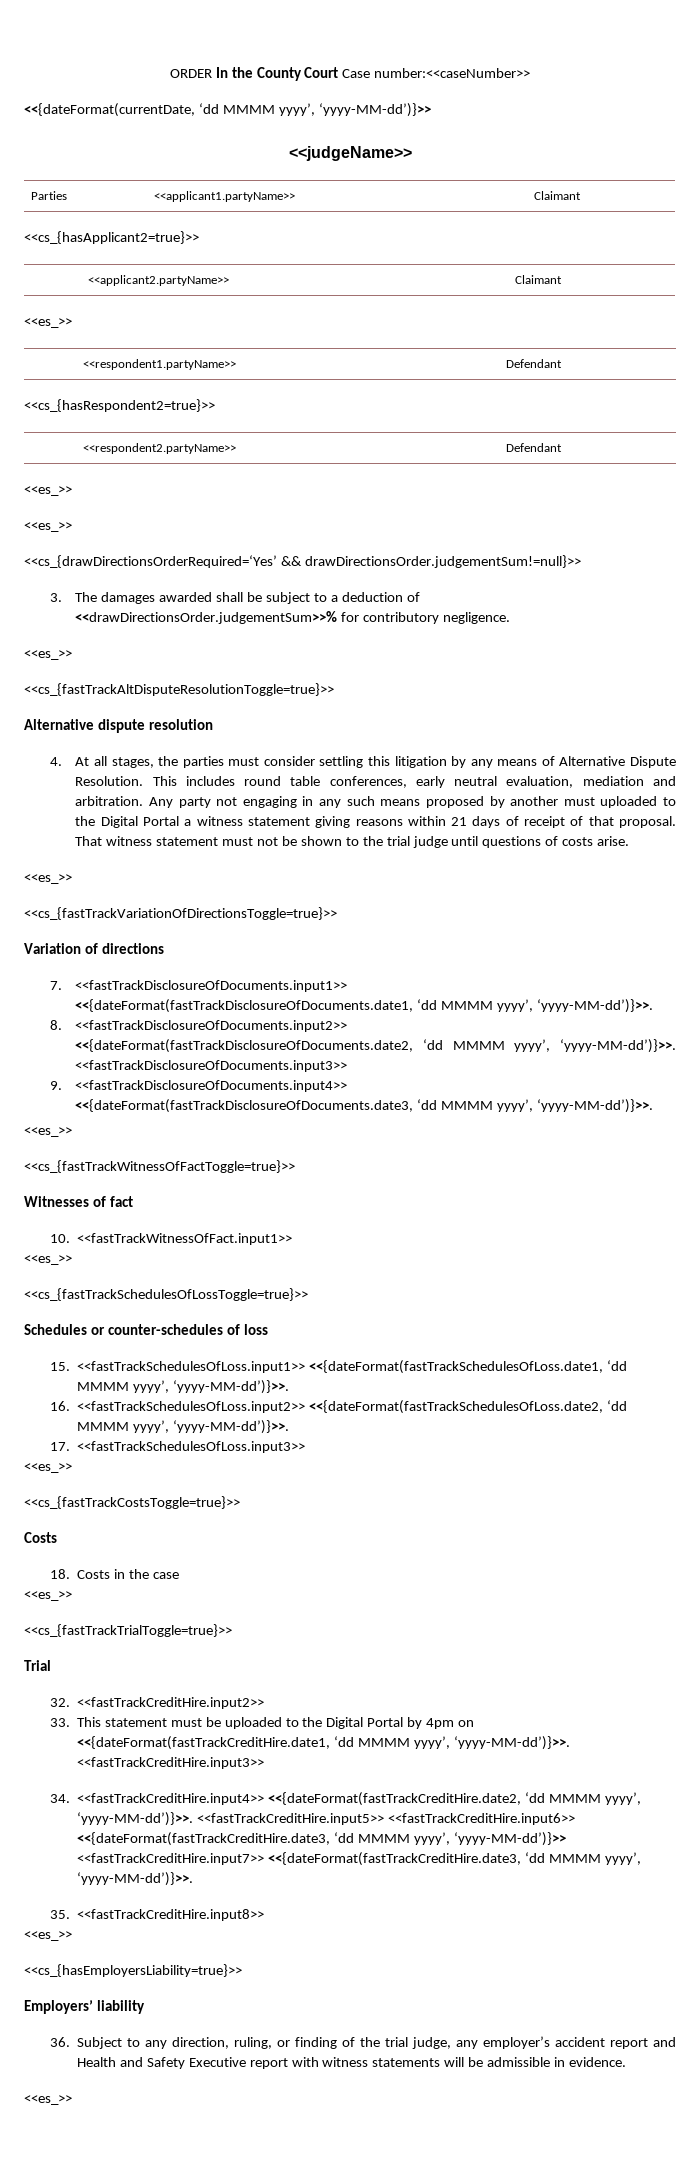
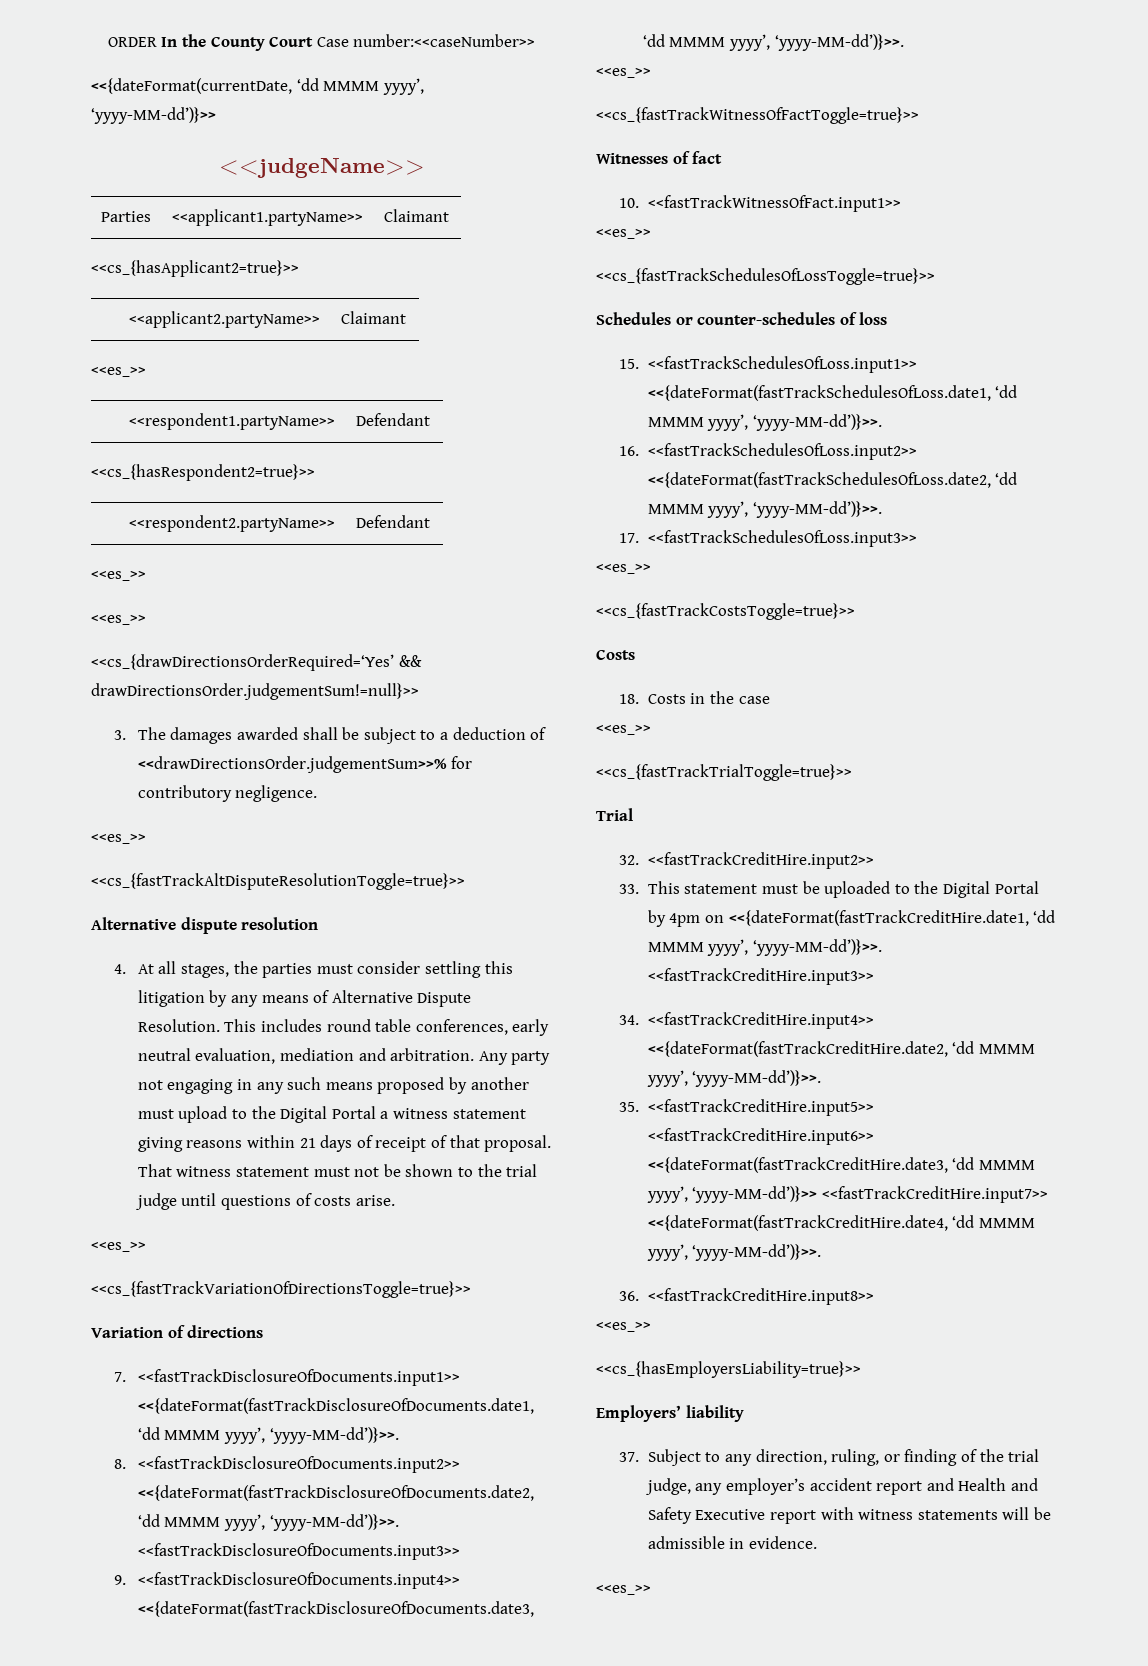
[600,796,658,808] uploaded -> [178,1106,228,1123] upload
(193, 1819) none -> [619,1102,640,1112] // 35.
[267,1852,641,1866] [76,1872,193,1886] [49,1910,70,1919] <<{dateFormat(fastTrackCreditHire.date3, ‘dd MMMM yyyy’, ‘yyyy-MM-dd’)}>>. // 35. -> [647,1215,1036,1231] [646,1244,822,1261] [619,1291,640,1301] <<{dateFormat(fastTrackCreditHire.date4, ‘dd MMMM yyyy’, ‘yyyy-MM-dd’)}>>. // 36.
[49,2037,70,2047] 36. -> [619,1452,640,1462] 37.

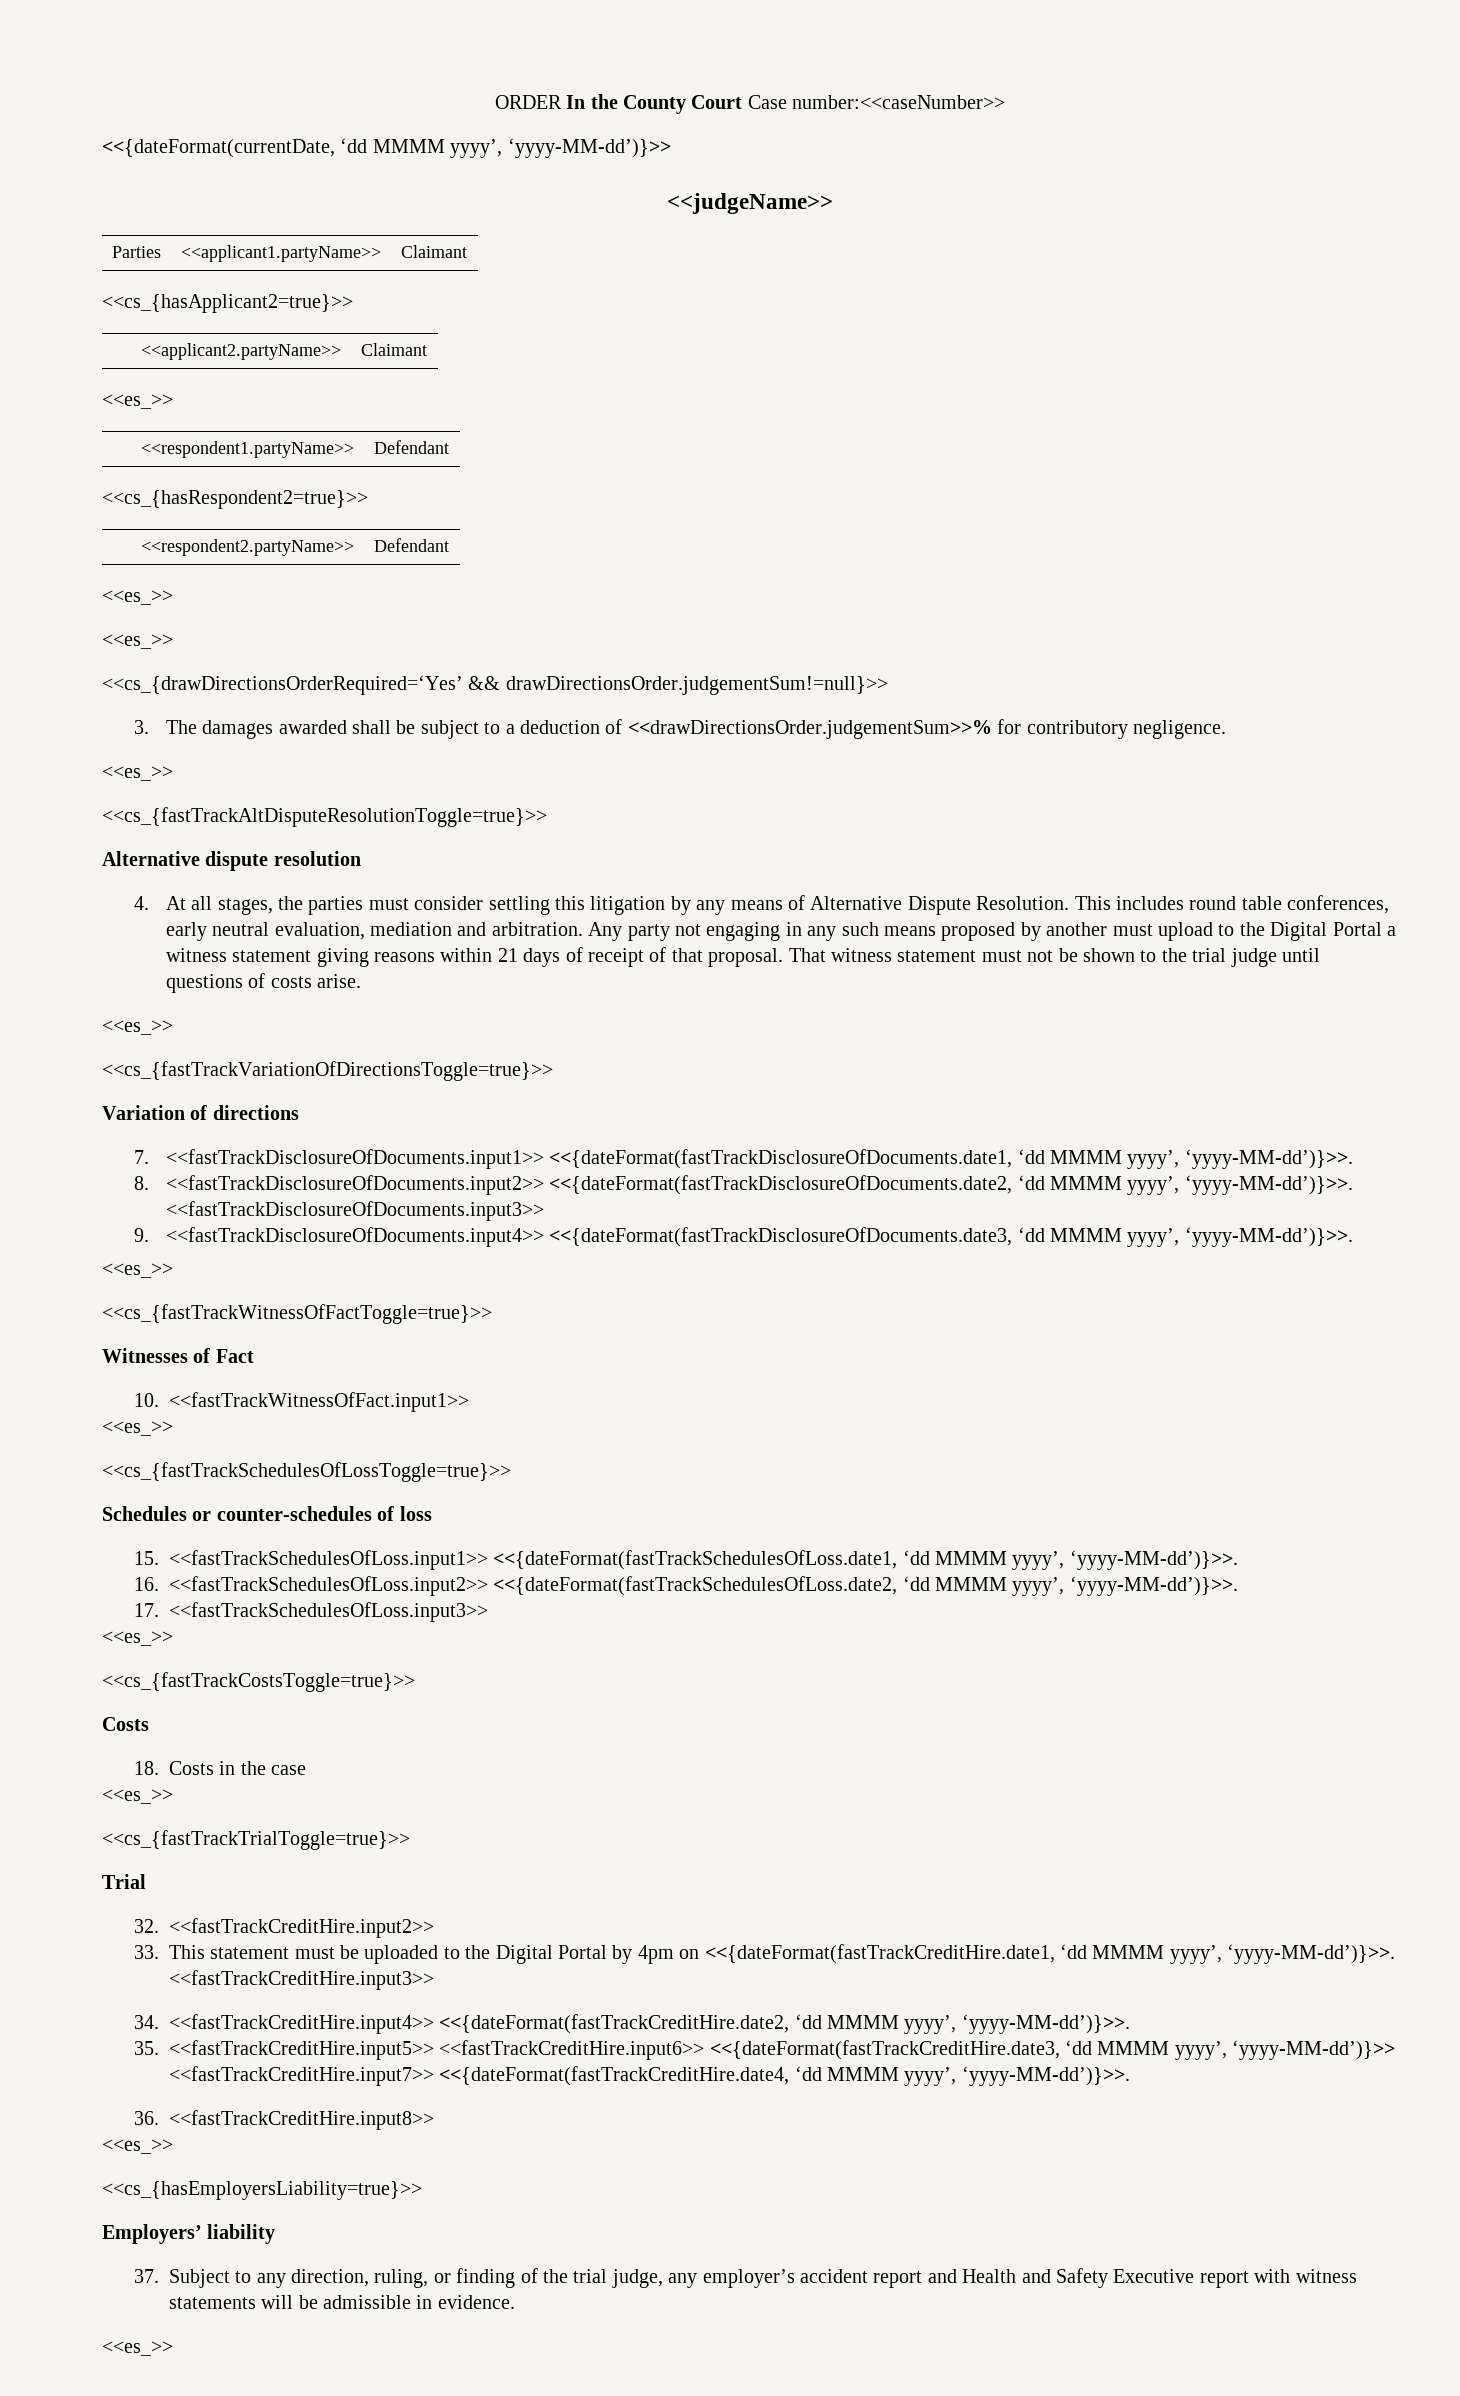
[692,151,723,164] fact -> [215,1349,254,1363] Fact

